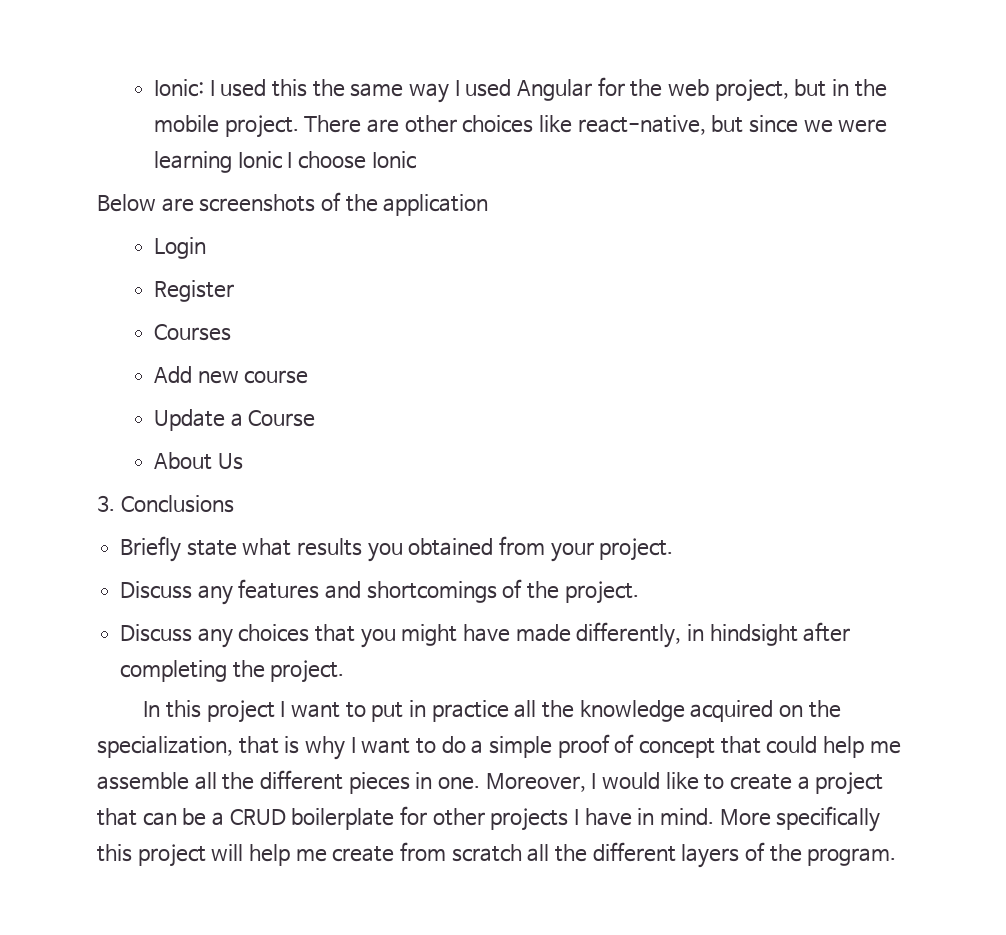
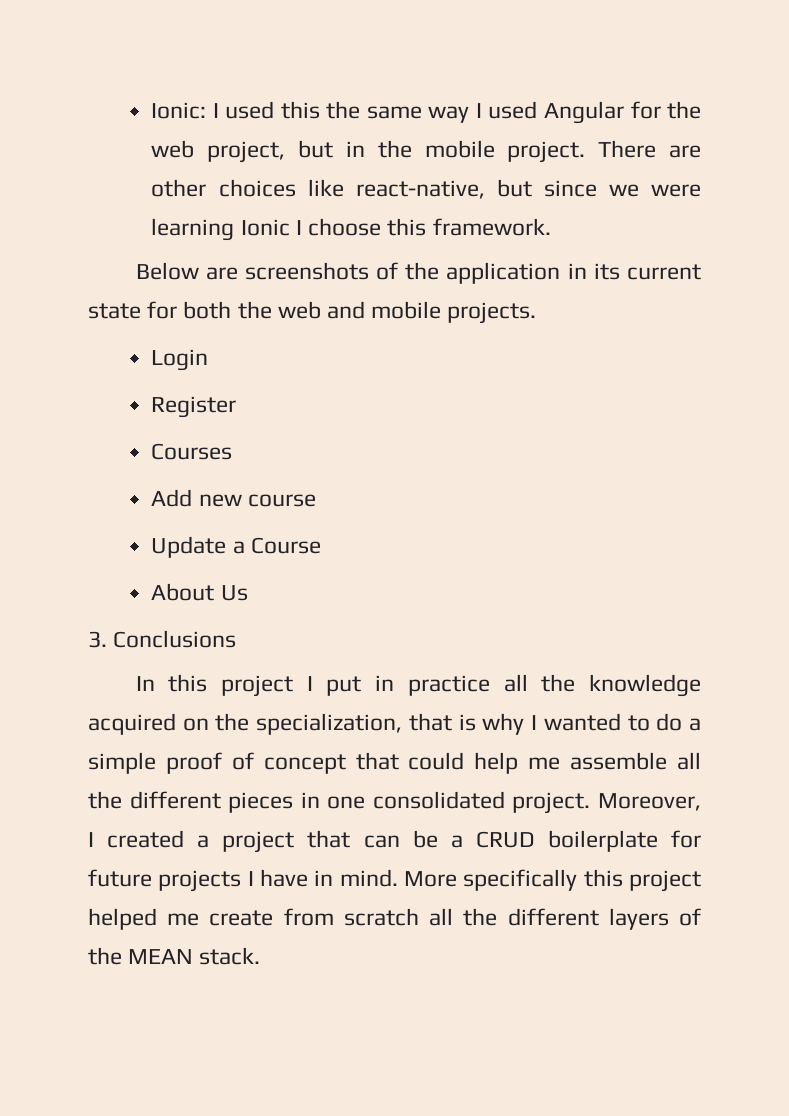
[371,151,416,169] Ionic -> [387,218,551,236] this framework.
(489, 205) none -> [567,263,701,280] [88,301,537,324] in its current state for both the web and mobile projects.
[120,536,674,562] [120,579,639,605] [120,622,851,648] [120,660,345,683] // Briefly state what results you obtained from your project. // Discuss any features and shortcomings of the project. // Discuss any choices that you might have made differently, in hindsight after completing the project. -> (237, 639) none
[291,702,366,718] want to -> (313, 683) none
[361,738,411,754] want -> [543,713,621,731] wanted
[437,772,792,792] one. Moreover, I would like to create -> [327,791,701,814] [88,830,185,848] one consolidated project. Moreover, I created
[432,808,485,826] other -> [88,869,152,887] future
[211,844,290,866] will help -> [88,908,157,930] helped
[807,848,897,866] program. -> [128,947,261,965] MEAN stack.

